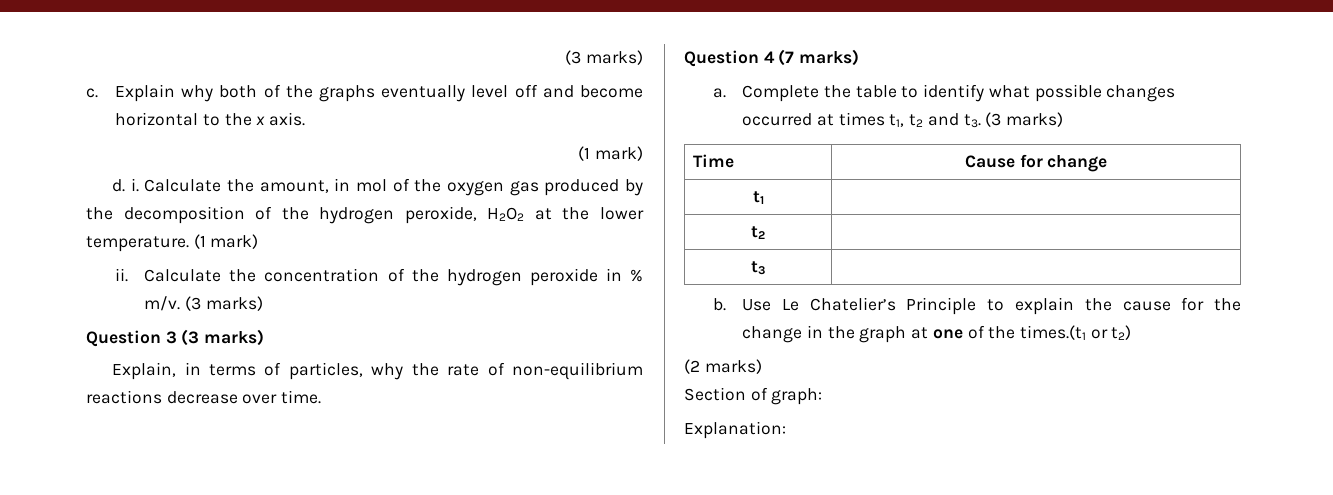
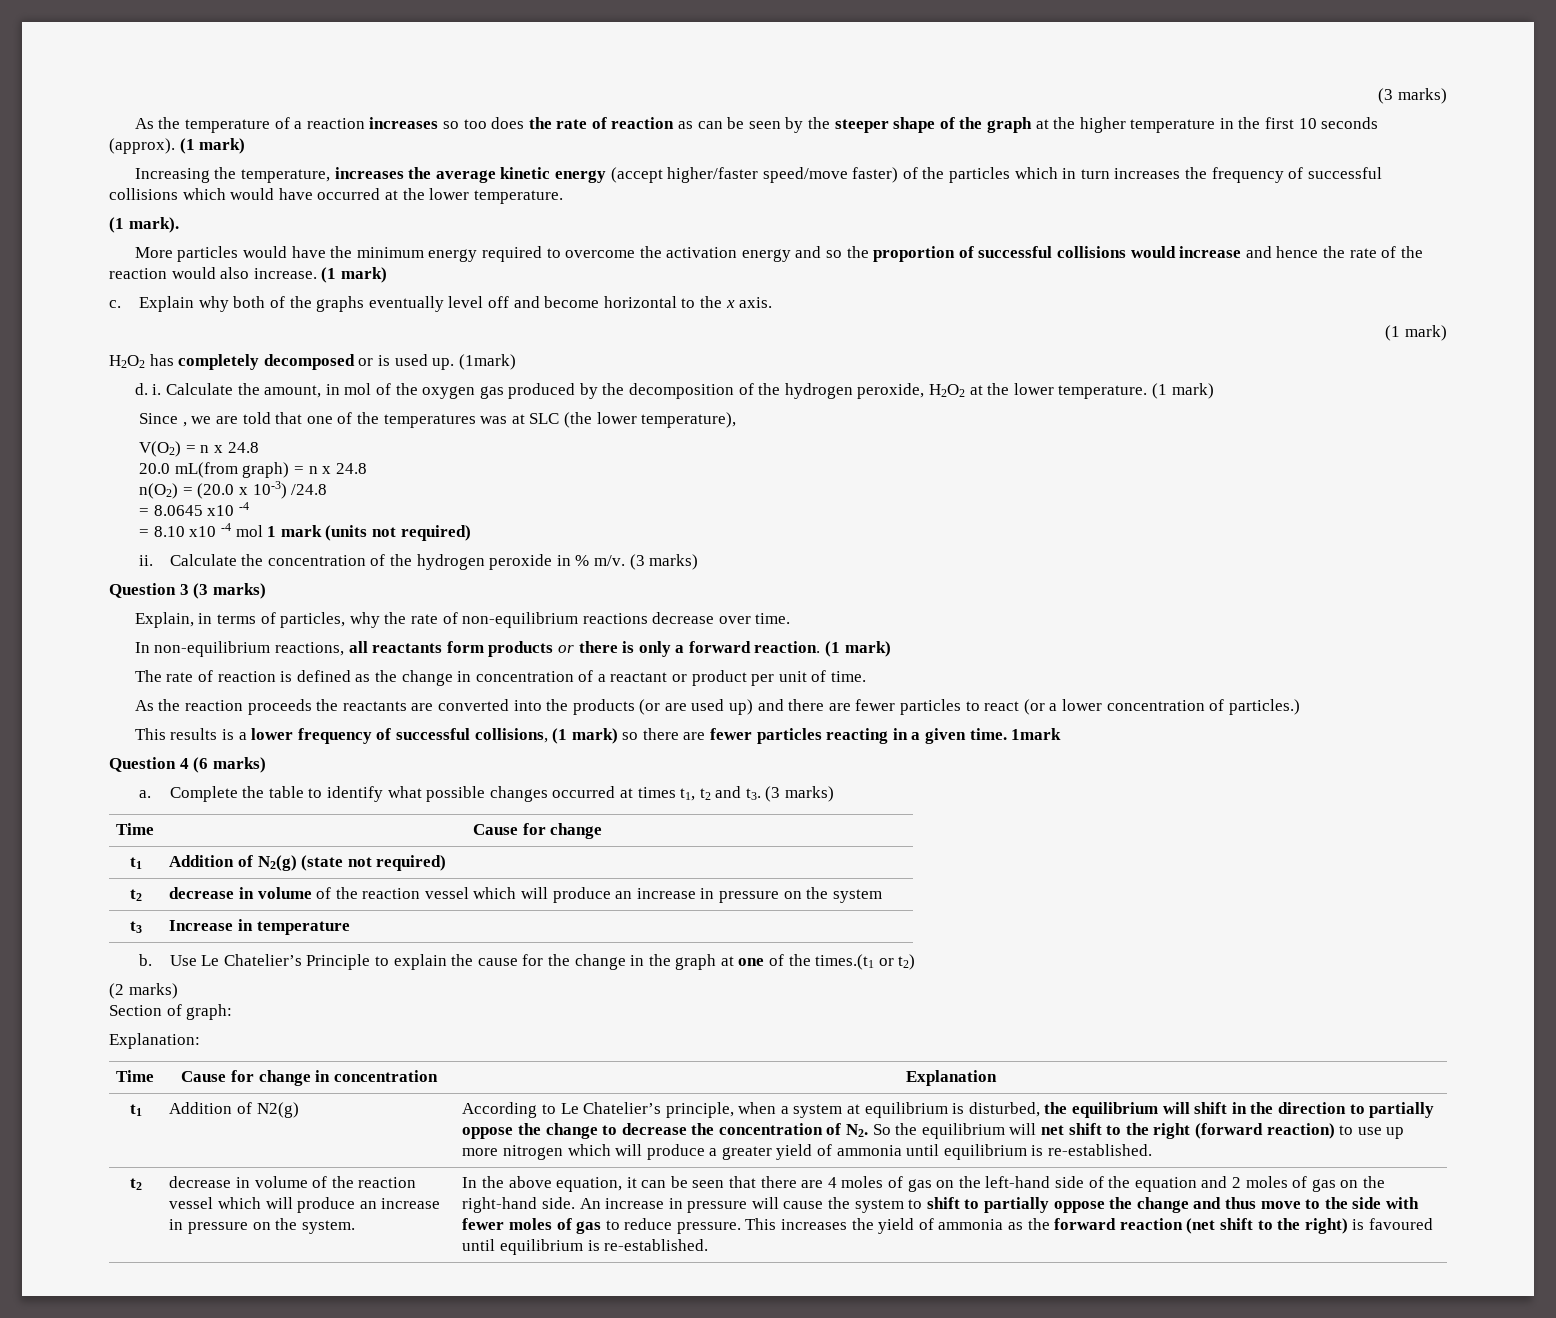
[565,50,643,65] (3 marks) -> [1378,88,1447,104] [134,117,1379,133] [109,138,246,154] [134,167,1382,183] [109,188,563,204] [109,217,179,233] [134,246,1423,262] [109,267,387,283] (3 marks) // As the temperature of a reaction increases so too does the rate of reaction as can be seen by the steeper shape of the graph at the higher temperature in the first 10 seconds (approx). (1 mark) // Increasing the temperature, increases the average kinetic energy (accept higher/faster speed/move faster) of the particles which in turn increases the frequency of successful collisions which would have occurred at the lower temperature. // (1 mark). // More particles would have the minimum energy required to overcome the activation energy and so the proportion of successful collisions would increase and hence the rate of the reaction would also increase. (1 mark)
(643, 153) none -> [109,354,516,370] // H2O2 has completely decomposed or is used up. (1mark)
(259, 241) none -> [139,412,737,428] [139,441,259,457] [139,462,367,478] [139,481,328,499] [139,502,250,516] [139,523,471,541] // Since , we are told that one of the temperatures was at SLC (the lower temperature), // V(O2) = n x 24.8 // 20.0 mL(from graph) = n x 24.8 // n(O2) = (20.0 x 10-3) /24.8 // = 8.0645 x10 -4 // = 8.10 x10 -4 mol 1 mark (units not required)
(322, 397) none -> [134,641,891,657] [134,670,866,686] [134,699,1300,715] [134,728,1062,744] // In non-equilibrium reactions, all reactants form products or there is only a forward reaction. (1 mark) // The rate of reaction is defined as the change in concentration of a reactant or product per unit of time. // As the reaction proceeds the reactants are converted into the products (or are used up) and there are fewer particles to react (or a lower concentration of particles.) // This results is a lower frequency of successful collisions, (1 mark) so there are fewer particles reacting in a given time. 1mark
[778,49,795,66] (7 -> [193,757,209,773] (6
[751,226,765,239] [751,261,765,275] // t2 | // t3 | -> [169,855,447,871] [130,889,142,901] [169,887,882,903] [130,921,142,933] [169,919,350,935] Addition of N2(g) (state not required) // t2 | decrease in volume of the reaction vessel which will produce an increase in pressure on the system // t3 | Increase in temperature
(786, 430) none -> [116,1070,155,1082] [181,1070,438,1086] [906,1070,997,1086] [130,1104,142,1116] [169,1102,299,1118] [462,1102,1435,1118] [462,1123,1405,1139] [462,1144,1153,1160] [130,1178,142,1190] [169,1176,417,1188] [169,1197,441,1213] [169,1218,355,1234] [462,1176,1385,1192] [462,1197,1419,1213] [462,1218,1433,1234] [462,1239,709,1255] // Time | Cause for change in concentration | Explanation // t1 | Addition of N2(g) | According to Le Chatelier’s principle, when a system at equilibrium is disturbed, the equilibrium will shift in the direction to partially oppose the change to decrease the concentration of N2. So the equilibrium will net shift to the right (forward reaction) to use up more nitrogen which will produce a greater yield of ammonia until equilibrium is re-established. // t2 | decrease in volume of the reaction vessel which will produce an increase in pressure on the system. | In the above equation, it can be seen that there are 4 moles of gas on the left-hand side of the equation and 2 moles of gas on the right-hand side. An increase in pressure will cause the system to shift to partially oppose the change and thus move to the side with fewer moles of gas to reduce pressure. This increases the yield of ammonia as the forward reaction (net shift to the right) is favoured until equilibrium is re-established.

